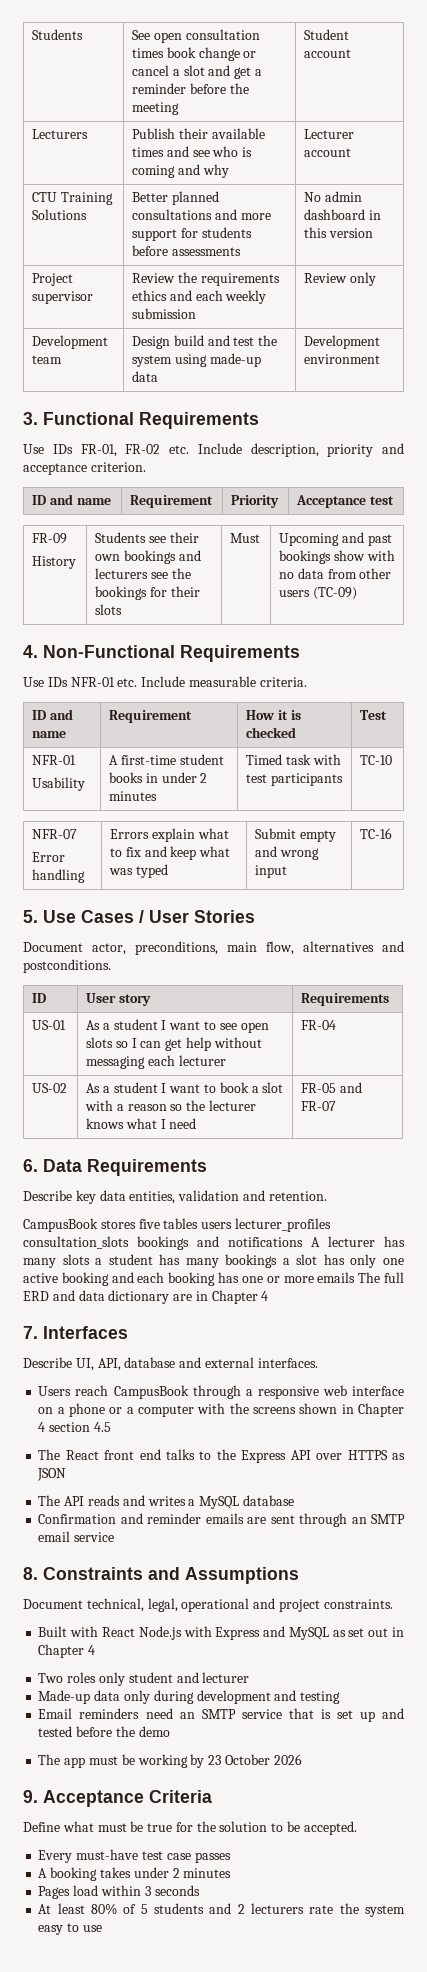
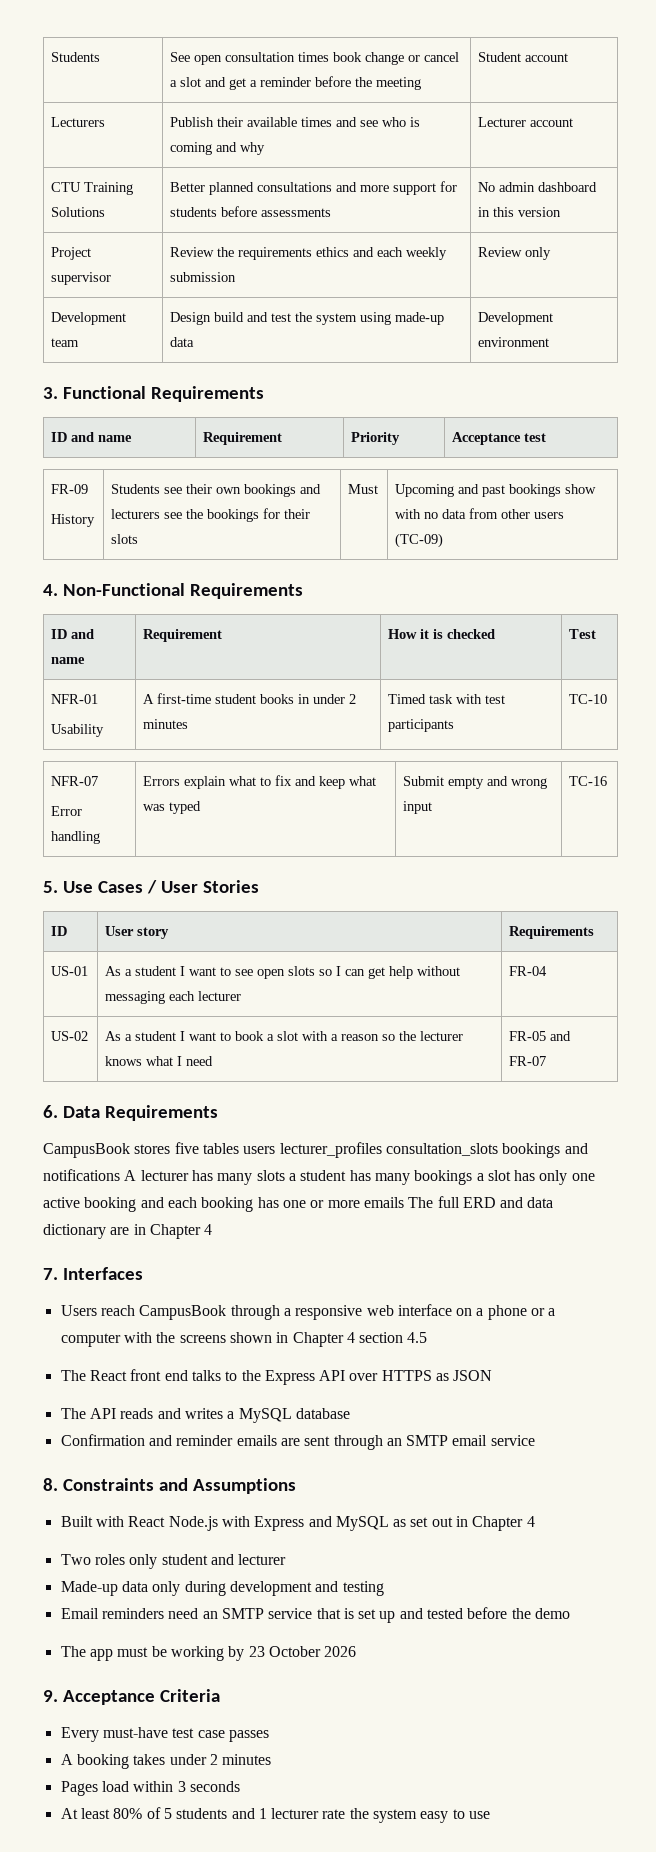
[23,443,404,457] [23,462,146,475] // Use IDs FR-01, FR-02 etc. Include description, priority and acceptance criterion. -> (264, 394) none
[23,676,307,687] // Use IDs NFR-01 etc. Include measurable criteria. -> (303, 591) none
[23,941,404,955] [23,959,111,973] // Document actor, preconditions, main flow, alternatives and postconditions. -> (259, 886) none
[23,1190,327,1204] // Describe key data entities, validation and retention. -> (218, 1113) none
[23,1357,318,1371] // Describe UI, API, database and external interfaces. -> (143, 1273) none
[23,1598,393,1612] // Document technical, legal, operational and project constraints. -> (296, 1486) none
[23,1821,357,1835] // Define what must be true for the solution to be accepted. -> (220, 1695) none
[237,1903,305,1914] 2 lecturers -> [258,1808,320,1819] 1 lecturer

